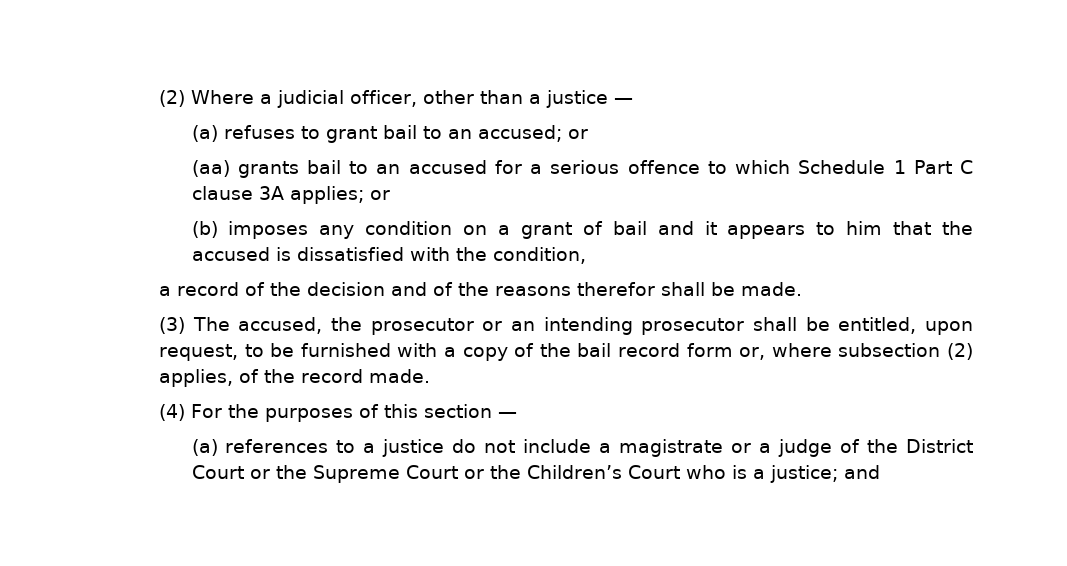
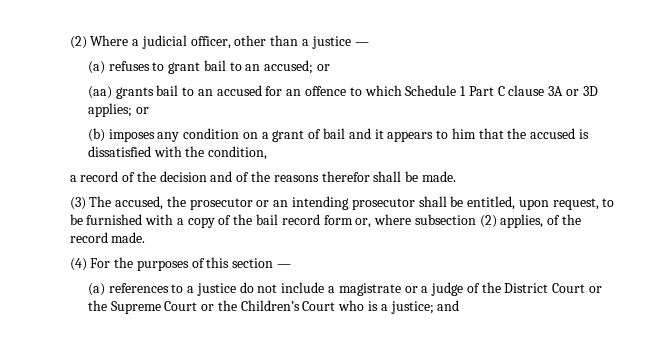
[530,160,620,174] a serious -> [286,89,302,96] an
(284, 193) none -> [566,86,598,96] or 3D

